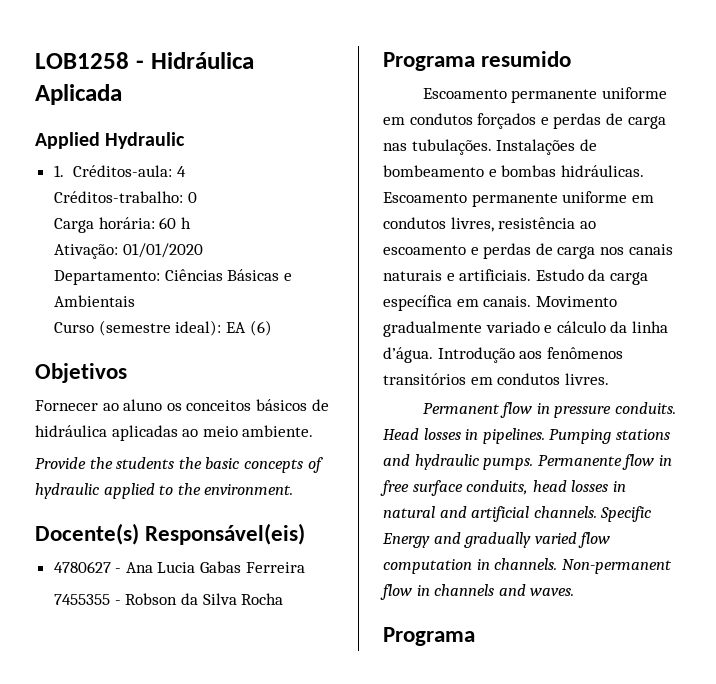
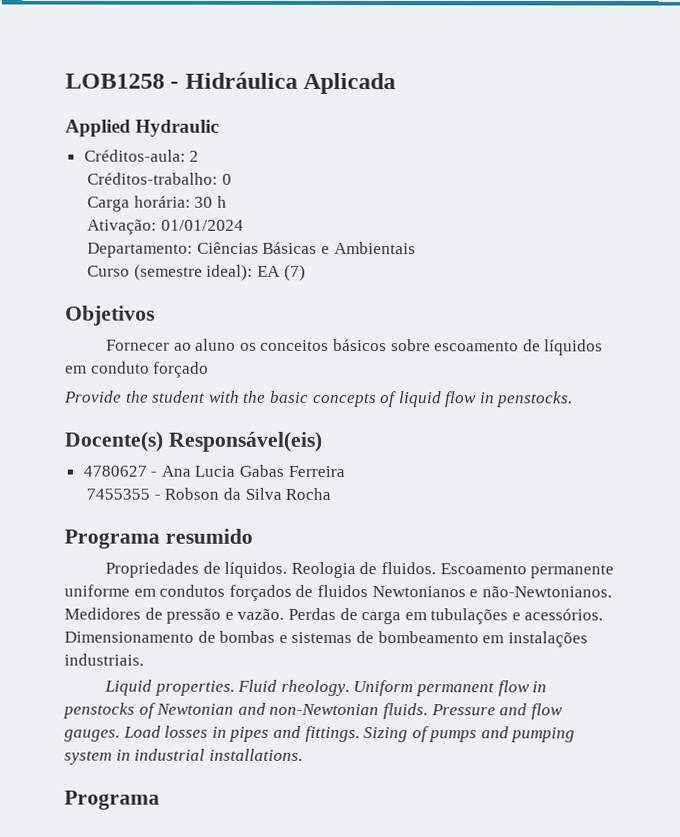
[53,165,186,177] 1. Créditos-aula: 4 -> [83,149,200,162] Créditos-aula: 2
[159,217,177,229] 60 -> [194,196,214,208] 30
[122,243,203,258] 01/01/2020 -> [160,219,244,231] 01/01/2024
[249,320,272,336] (6) -> [283,264,306,281] (7)
[311,399,329,411] [35,425,314,441] de hidráulica aplicadas ao meio ambiente. -> [390,339,604,356] [65,361,210,378] sobre escoamento de líquidos em conduto forçado
[116,457,175,469] students -> [152,390,240,403] student with
[35,483,294,499] hydraulic applied to the environment. -> [398,391,574,408] liquid flow in penstocks.
(572, 59) none -> [105,561,436,579] Propriedades de líquidos. Reologia de fluidos.
[540,113,666,129] [383,139,597,155] [383,165,644,177] [383,191,654,207] [383,217,596,232] [383,243,673,259] [383,269,648,285] [383,295,617,311] [383,321,668,337] [383,347,623,363] [383,373,609,385] [422,402,676,418] [383,428,670,444] [383,454,672,470] [380,480,626,496] [383,506,652,522] [382,532,611,548] [383,558,672,574] [380,584,575,600] e perdas de carga nas tubulações. Instalações de bombeamento e bombas hidráulicas. Escoamento permanente uniforme em condutos livres, resistência ao escoamento e perdas de carga nos canais naturais e artificiais. Estudo da carga específica em canais. Movimento gradualmente variado e cálculo da linha d’água. Introdução aos fenômenos transitórios em condutos livres. // Permanent flow in pressure conduits. Head losses in pipelines. Pumping stations and hydraulic pumps. Permanente flow in free surface conduits, head losses in natural and artificial channels. Specific Energy and gradually varied flow computation in channels. Non-permanent flow in channels and waves. -> [295,584,612,598] [64,607,604,625] [64,630,588,648] [64,653,144,666] [104,679,548,697] [63,702,563,720] [64,725,576,743] [64,748,303,765] de fluidos Newtonianos e não-Newtonianos. Medidores de pressão e vazão. Perdas de carga em tubulações e acessórios. Dimensionamento de bombas e sistemas de bombeamento em instalações industriais. // Liquid properties. Fluid rheology. Uniform permanent flow in penstocks of Newtonian and non-Newtonian fluids. Pressure and flow gauges. Load losses in pipes and fittings. Sizing of pumps and pumping system in industrial installations.

